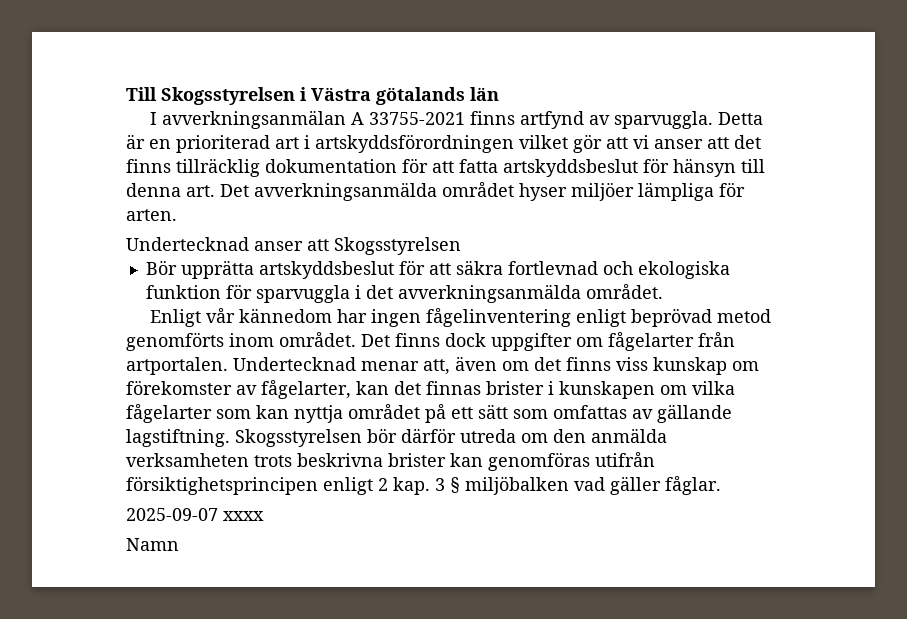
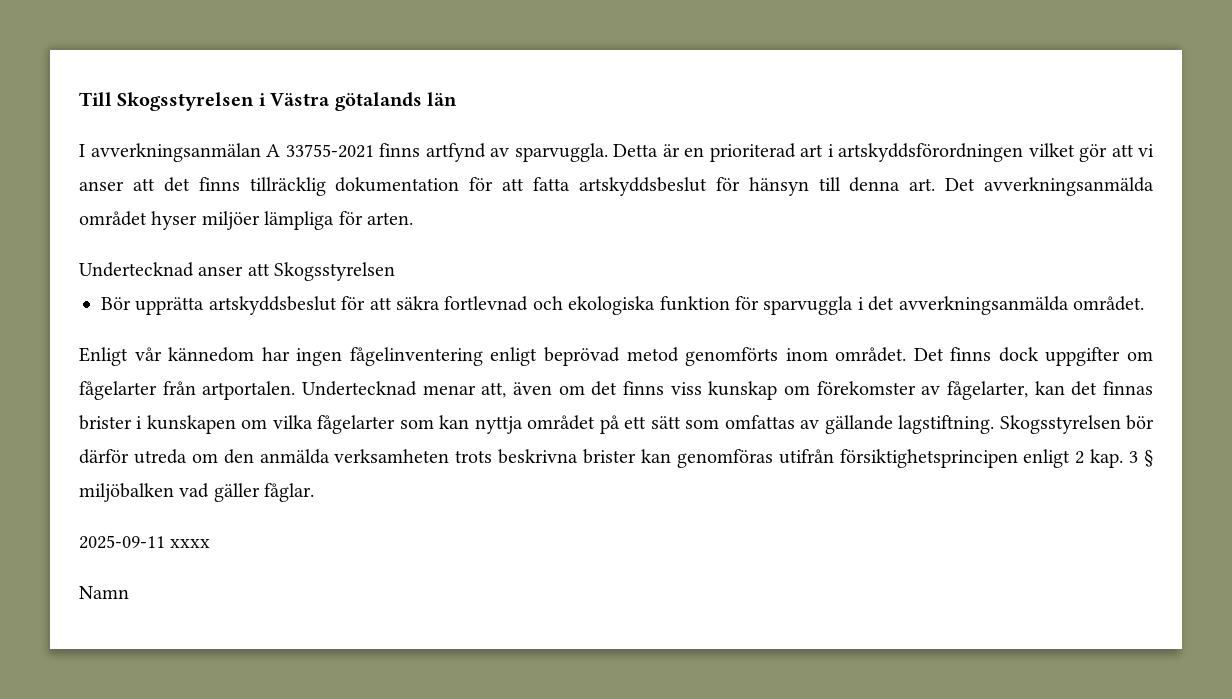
[126,508,218,521] 2025-09-07 -> [79,535,165,549] 2025-09-11

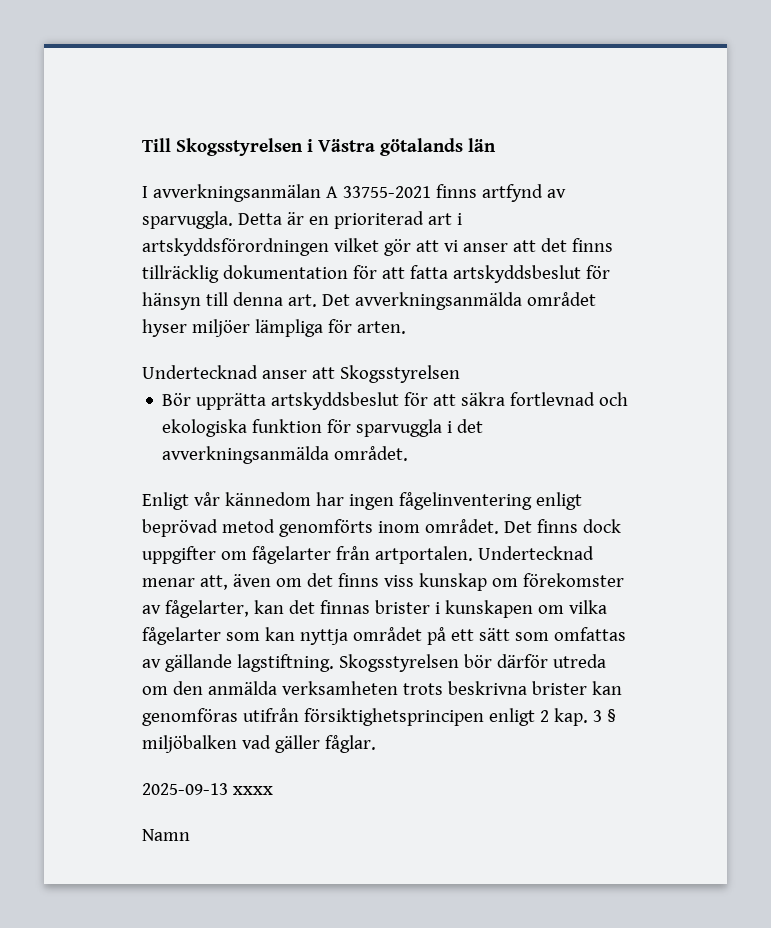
[79,535,165,549] 2025-09-11 -> [142,783,228,795] 2025-09-13

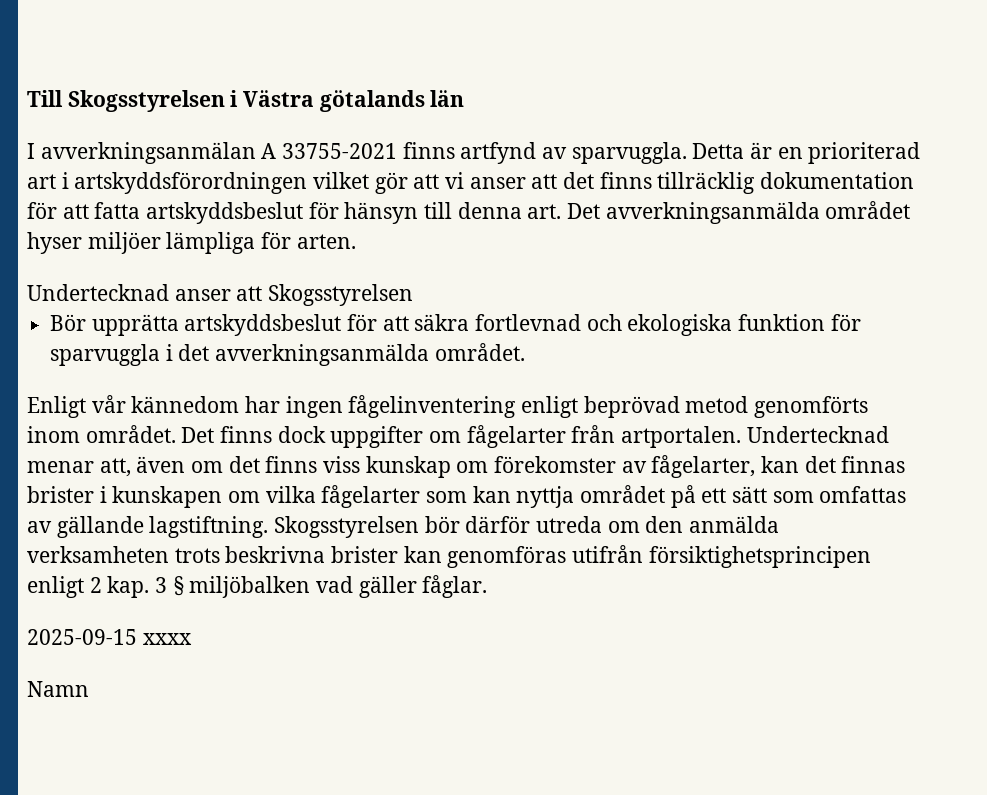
[142,783,228,795] 2025-09-13 -> [27,629,137,645] 2025-09-15

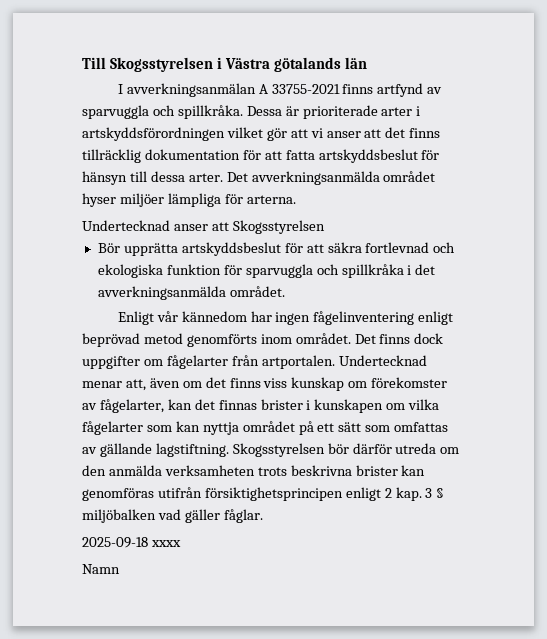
[571,142,921,164] [27,174,56,189] sparvuggla. Detta är en prioriterad art -> [82,105,413,119] sparvuggla och spillkråka. Dessa är prioriterade arter
[457,202,562,219] denna art. -> [150,171,223,182] dessa arter.
[296,234,356,249] arten. -> [246,195,296,204] arterna.
(161, 355) none -> [316,264,404,278] och spillkråka
[27,629,137,645] 2025-09-15 -> [82,537,148,548] 2025-09-18

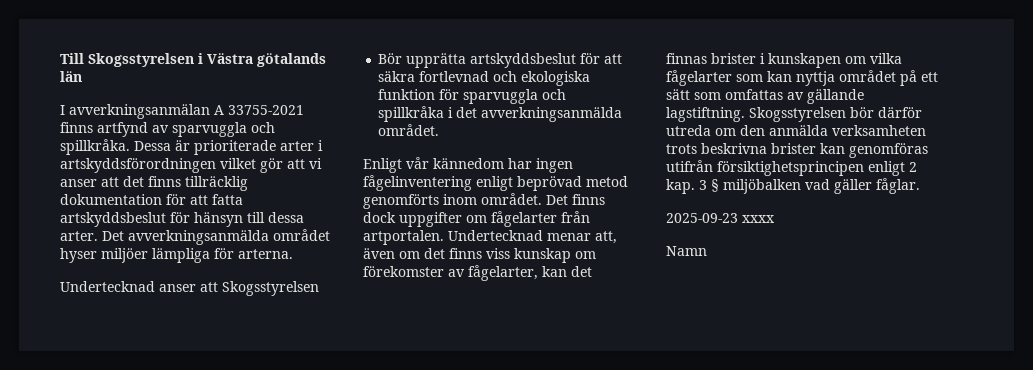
[82,537,148,548] 2025-09-18 -> [666,213,738,223] 2025-09-23

